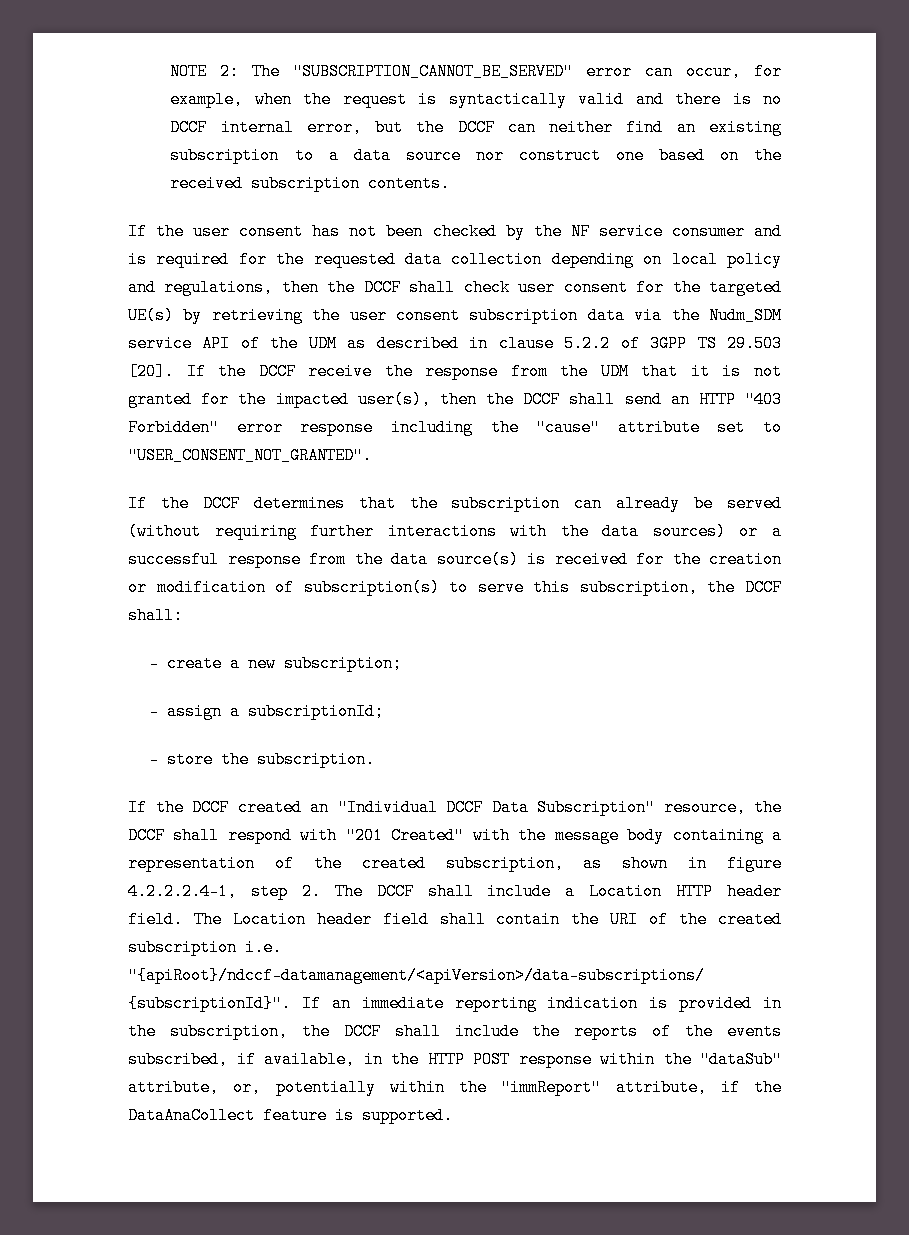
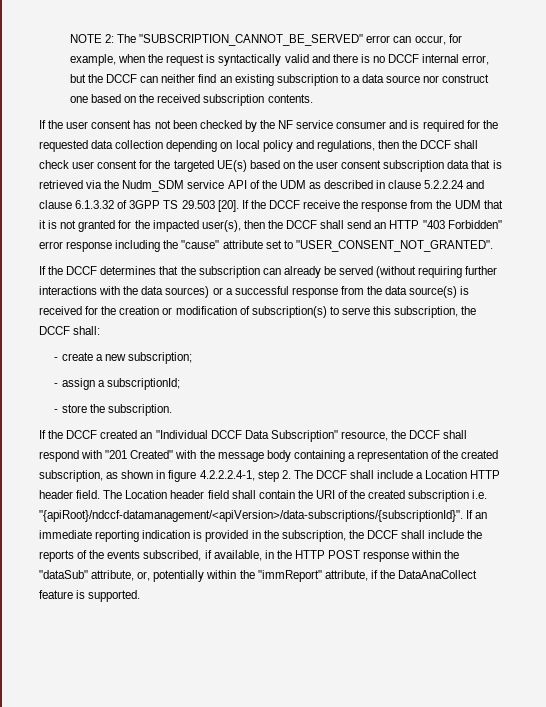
[183,307,303,324] by retrieving -> [249,160,295,169] based on
(625, 315) none -> [471,160,502,169] [39,180,83,189] that is retrieved
[564,335,611,352] 5.2.2 -> [424,180,485,189] [39,200,115,209] 5.2.2.24 and clause 6.1.3.32

